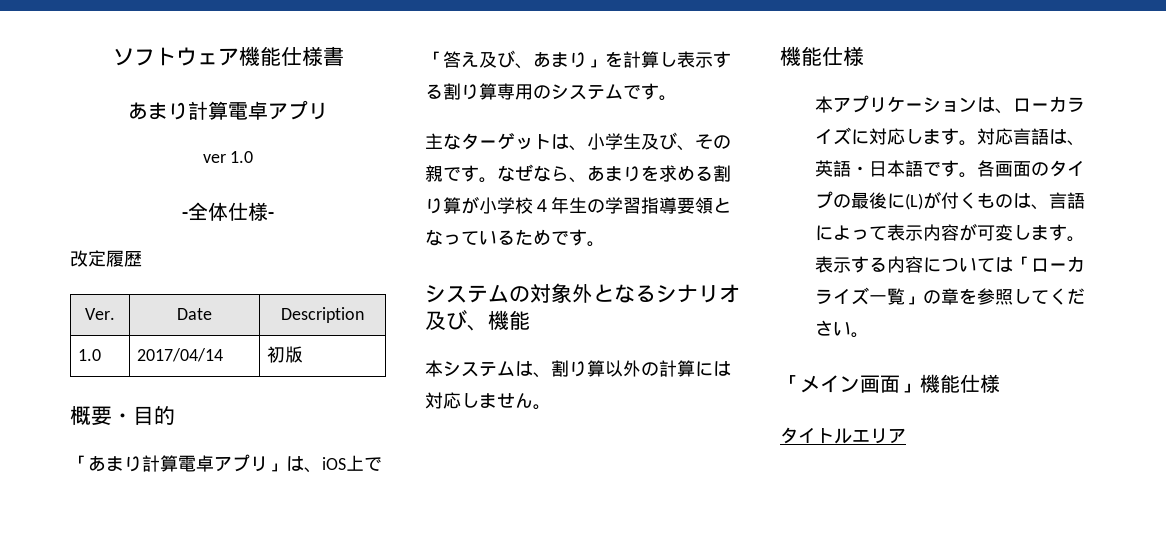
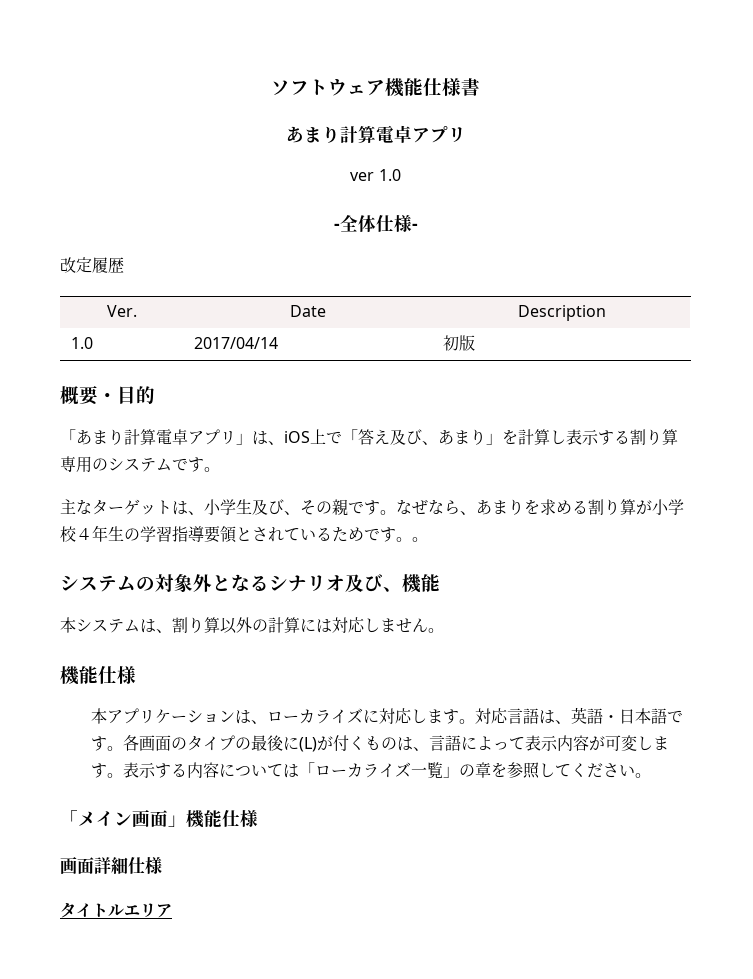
[425,229,461,246] なっ -> [252,527,284,542] され
(605, 244) none -> [412,537,428,542] 。
(1000, 383) none -> [60,857,162,874] // 画面詳細仕様

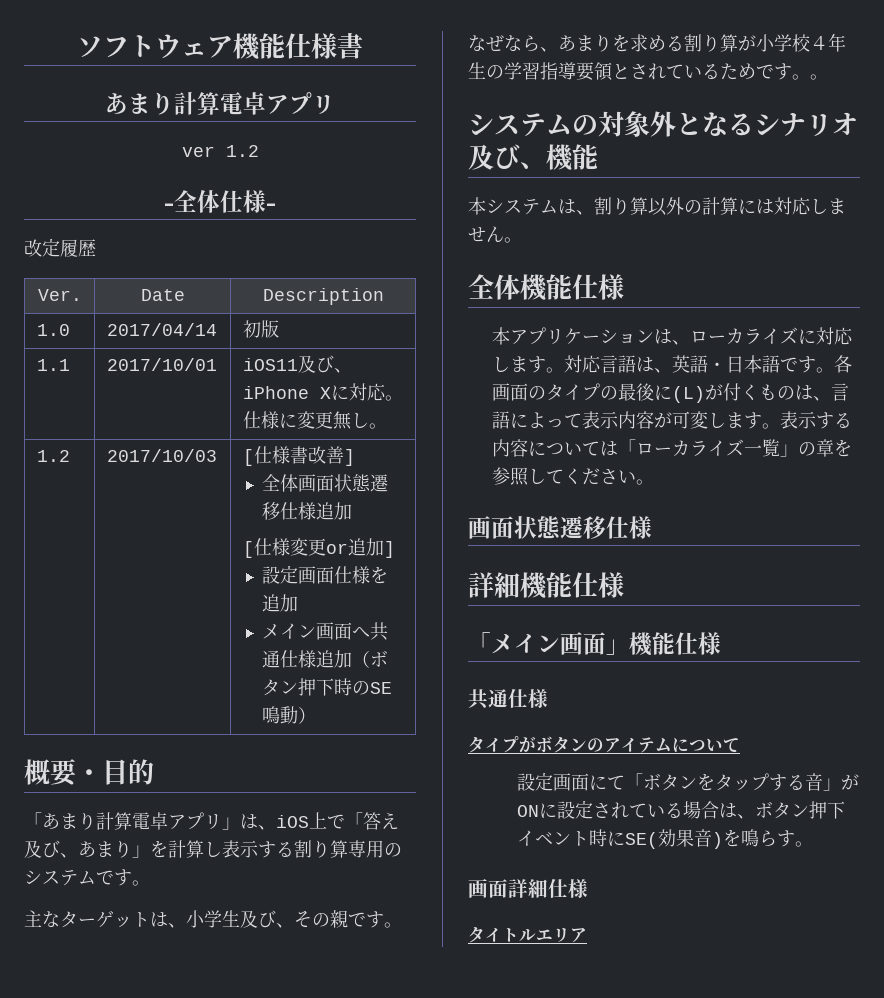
[378,169,401,181] 1.0 -> [225,145,259,157] 1.2
(476, 343) none -> [36,359,70,371] [106,358,217,371] [242,355,352,373] [242,383,403,401] [242,411,387,430] [36,450,70,462] [106,449,217,462] [242,446,355,466] [262,474,389,492] [262,502,353,520] [242,538,395,558] [262,565,389,584] [262,594,299,612] [262,622,389,641] [262,650,389,668] [262,678,393,696] [262,706,317,724] // 1.1 | 2017/10/01 | iOS11及び、iPhone Xに対応。仕様に変更無し。 // 1.2 | 2017/10/03 | [仕様書改善] // 全体画面状態遷移仕様追加 // [仕様変更or追加] // 設定画面仕様を追加 // メイン画面へ共通仕様追加（ボタン押下時のSE鳴動）
(444, 630) none -> [468,274,520,300] 全体
(651, 775) none -> [468,516,652,539] [468,572,624,599] // 画面状態遷移仕様 // 詳細機能仕様
(258, 818) none -> [468,688,548,709] [468,736,740,753] [516,772,859,791] [516,800,845,819] [516,829,813,849] // 共通仕様 // タイプがボタンのアイテムについて // 設定画面にて「ボタンをタップする音」がONに設定されている場合は、ボタン押下イベント時にSE(効果音)を鳴らす。

